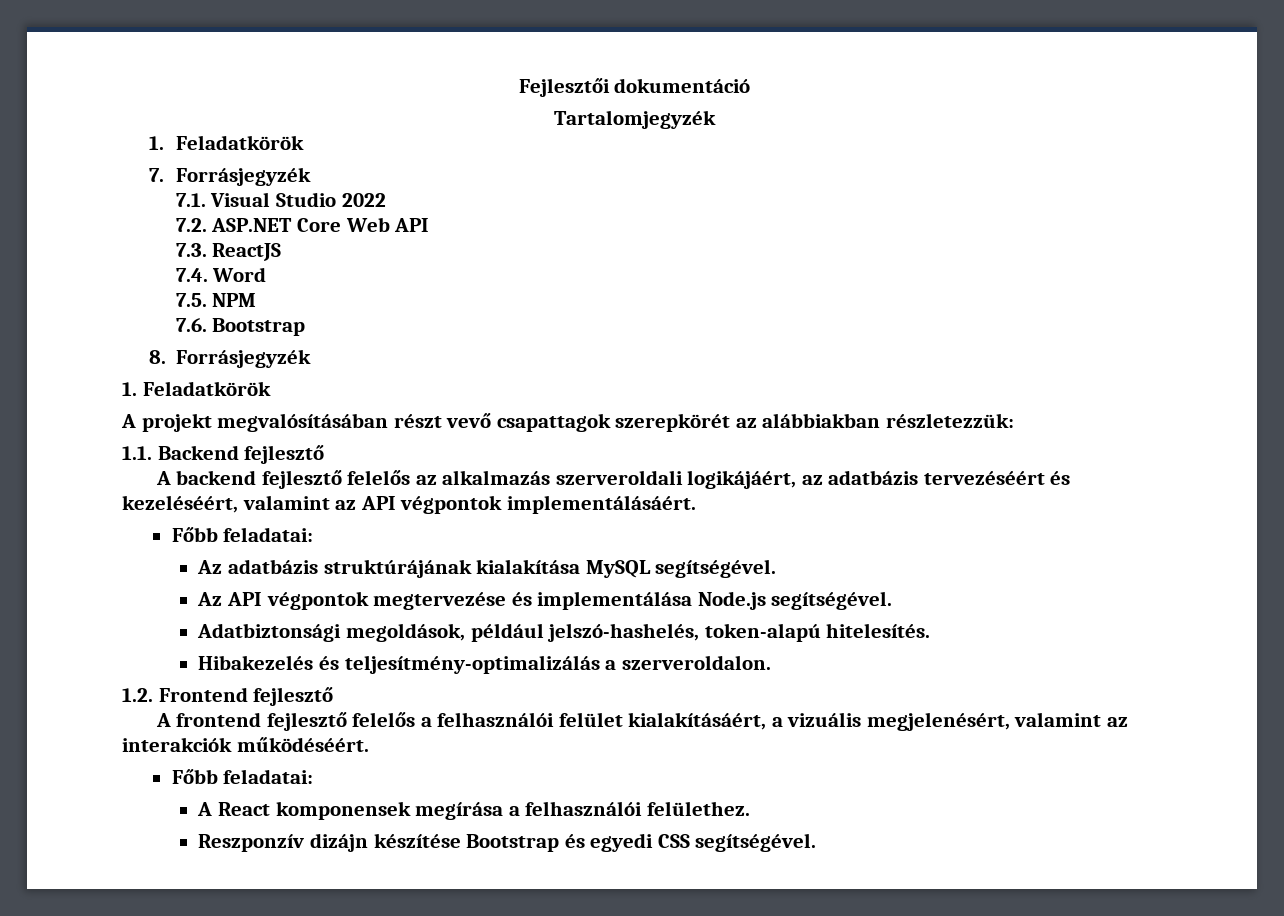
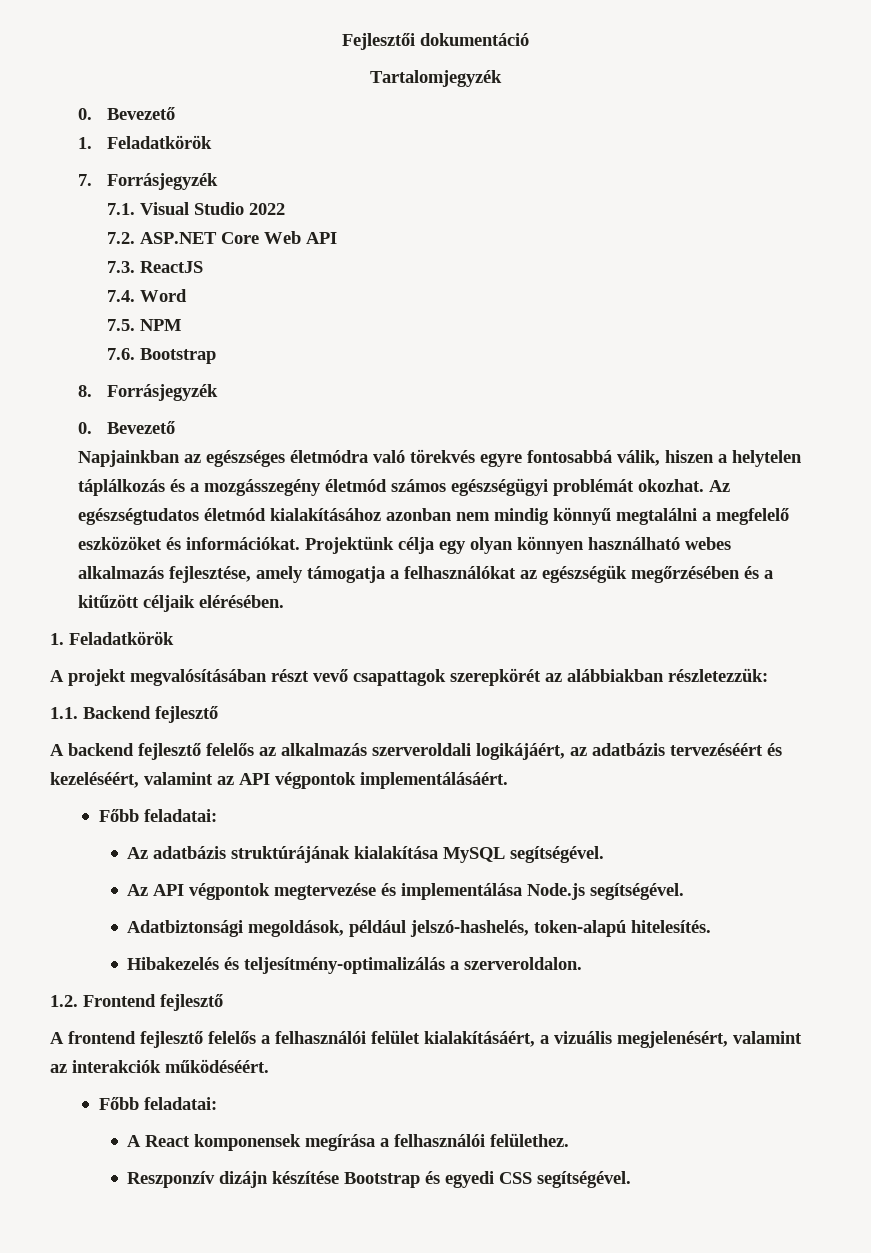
(716, 119) none -> [78,107,175,120] // 0. Bevezető
(312, 358) none -> [78,421,175,434] [78,449,803,467] [78,478,731,496] [78,507,790,525] [78,536,732,554] [78,565,774,583] [78,594,285,612] // 0. Bevezető // Napjainkban az egészséges életmódra való törekvés egyre fontosabbá válik, hiszen a helytelen táplálkozás és a mozgásszegény életmód számos egészségügyi problémát okozhat. Az egészségtudatos életmód kialakításához azonban nem mindig könnyű megtalálni a megfelelő eszközöket és információkat. Projektünk célja egy olyan könnyen használható webes alkalmazás fejlesztése, amely támogatja a felhasználókat az egészségük megőrzésében és a kitűzött céljaik elérésében.

